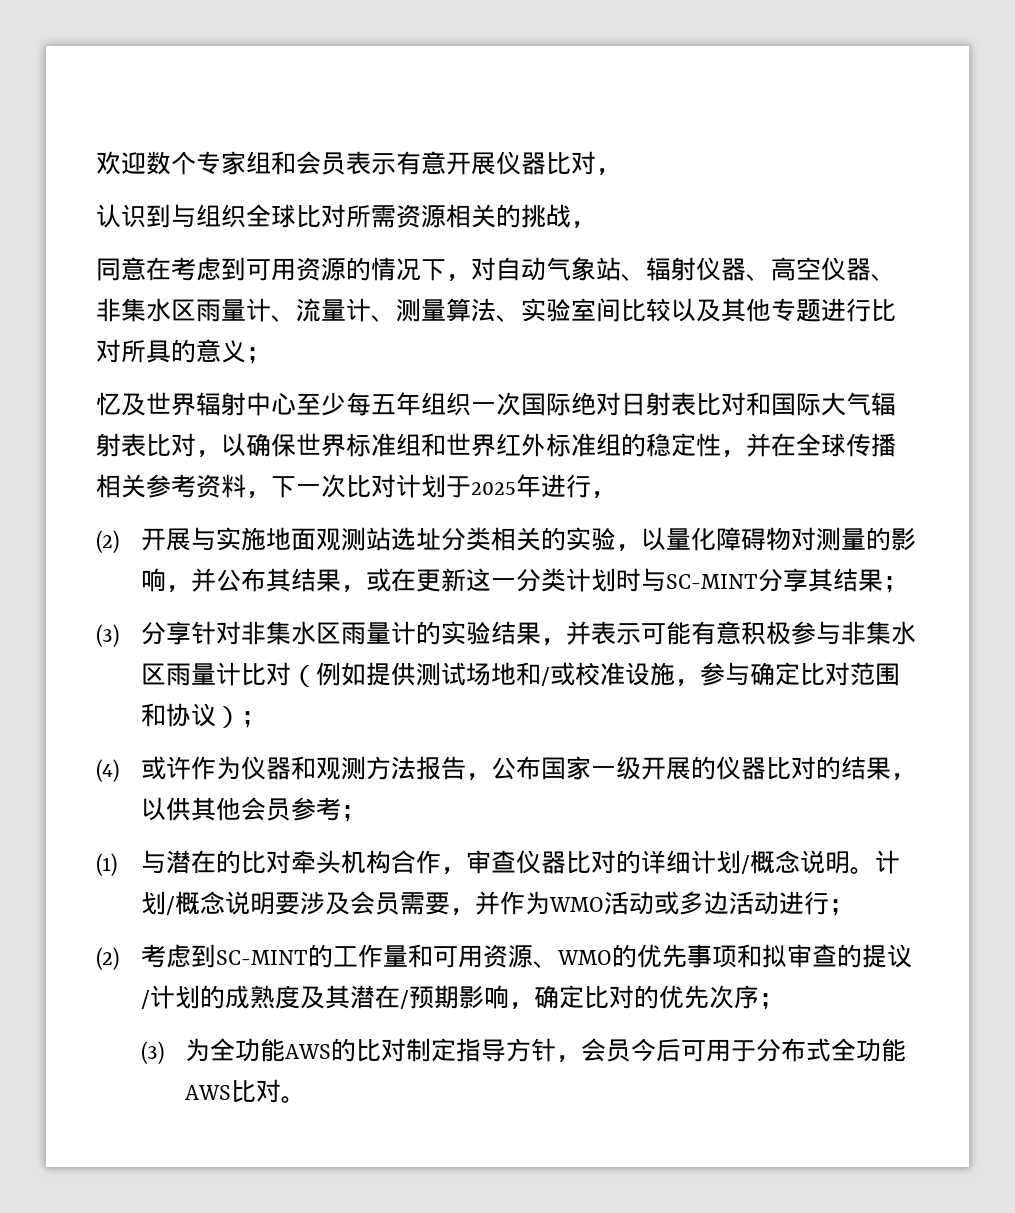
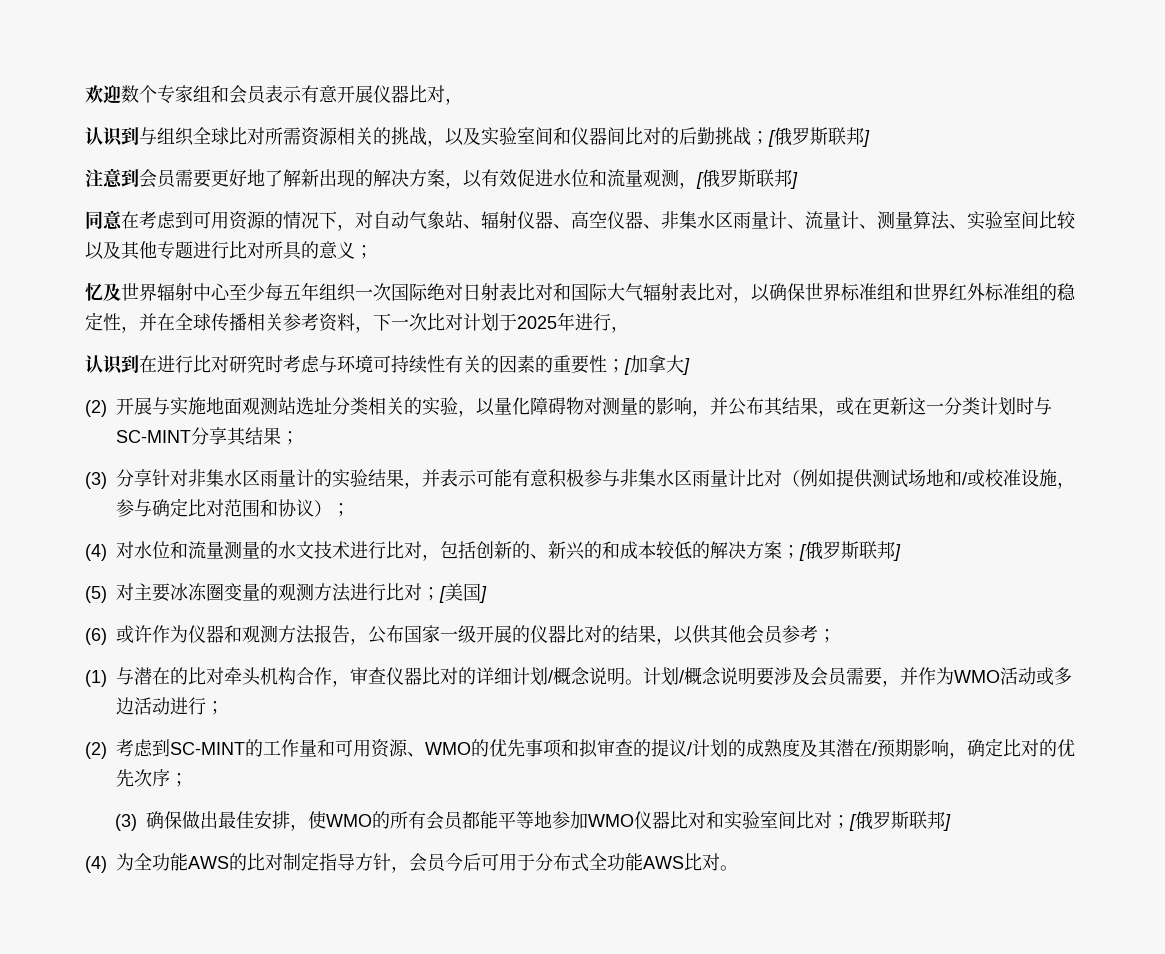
(596, 225) none -> [445,127,870,147] [85,168,798,189] 以及实验室间和仪器间比对的后勤挑战；[俄罗斯联邦] // 注意到会员需要更好地了解新出现的解决方案，以有效促进水位和流量观测，[俄罗斯联邦]
(616, 495) none -> [85,355,690,375] // 认识到在进行比对研究时考虑与环境可持续性有关的因素的重要性；[加拿大]
(119, 771) none -> [116,541,901,561] [85,583,487,603] [85,628,107,645] 对水位和流量测量的水文技术进行比对，包括创新的、新兴的和成本较低的解决方案；[俄罗斯联邦] // (5)对主要冰冻圈变量的观测方法进行比对；[美国] // (6)
(164, 1053) none -> [146,810,952,831] [85,856,107,873] 确保做出最佳安排，使WMO的所有会员都能平等地参加WMO仪器比对和实验室间比对；[俄罗斯联邦] // (4)

